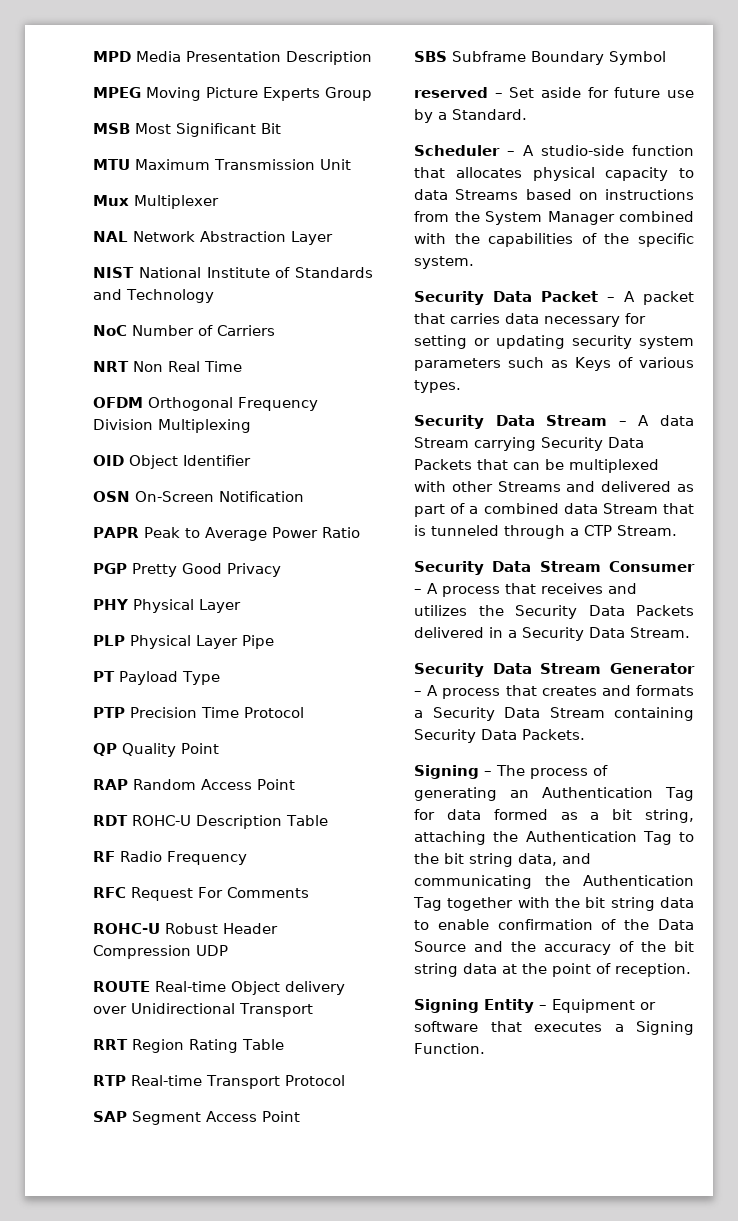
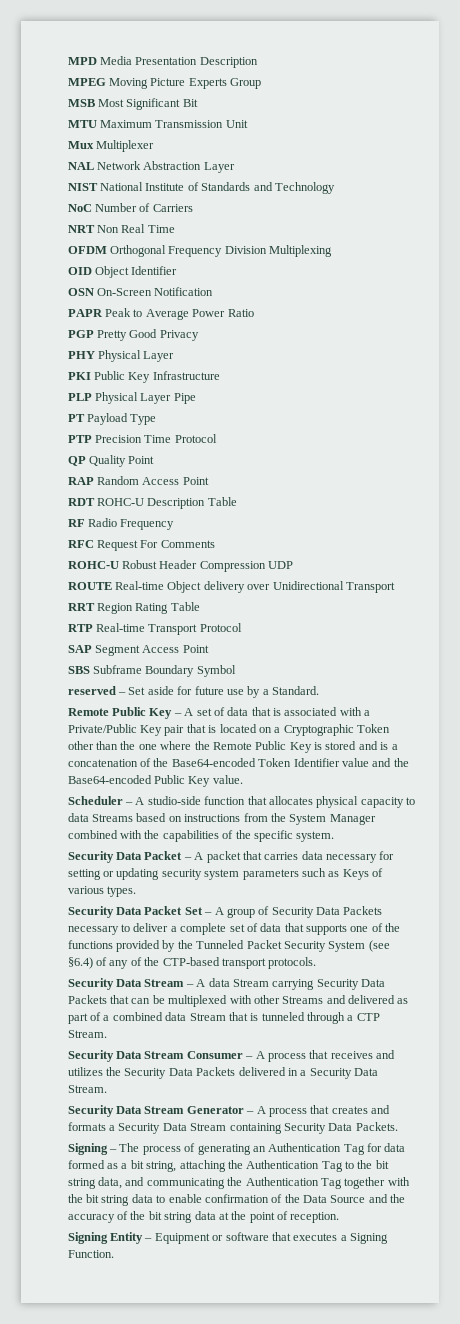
(242, 606) none -> [67,371,220,383] // PKI Public Key Infrastructure
(528, 114) none -> [67,707,371,719] [67,724,391,736] [67,741,398,753] [67,758,409,767] [67,775,243,787] // Remote Public Key – A set of data that is associated with a Private/Public Key pair that is located on a Cryptographic Token other than the one where the Remote Public Key is stored and is a concatenation of the Base64-encoded Token Identifier value and the Base64-encoded Public Key value.
(462, 386) none -> [67,906,383,918] [67,923,401,935] [67,940,390,952] [67,957,317,969] // Security Data Packet Set – A group of Security Data Packets necessary to deliver a complete set of data that supports one of the functions provided by the Tunneled Packet Security System (see §6.4) of any of the CTP-based transport protocols.

